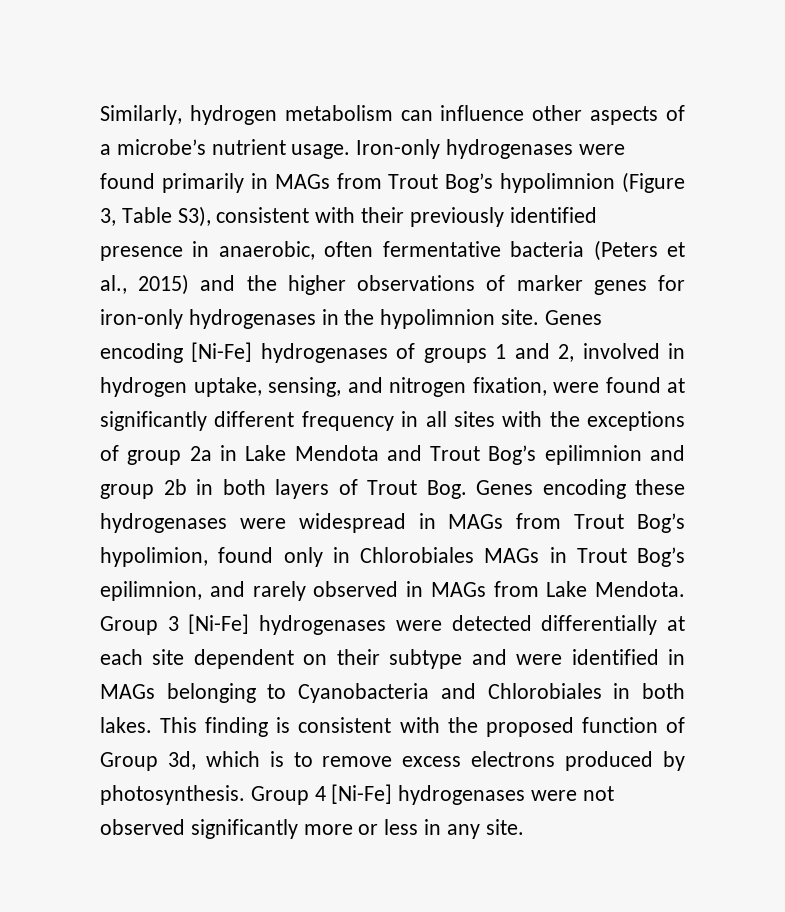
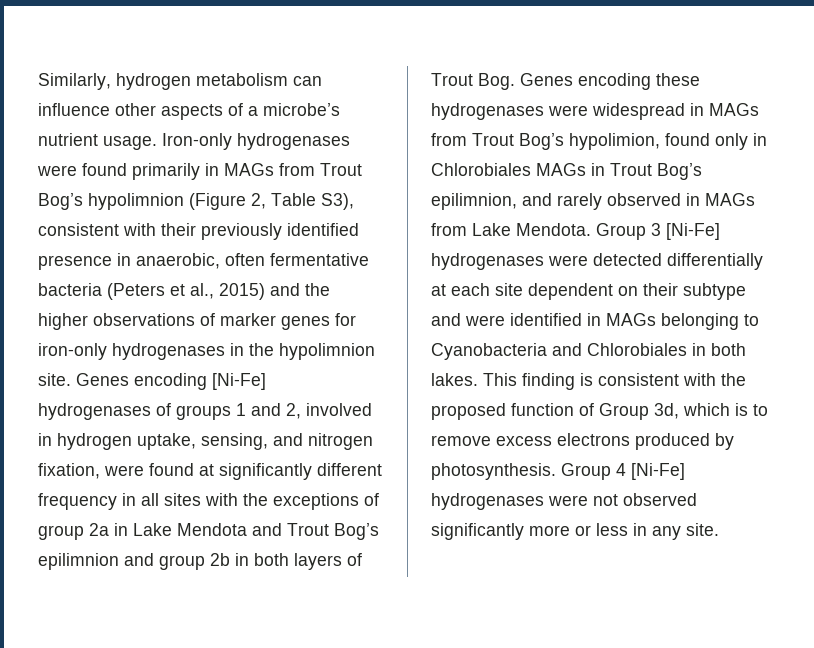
[100,208,116,226] 3, -> [251,193,266,209] 2,

